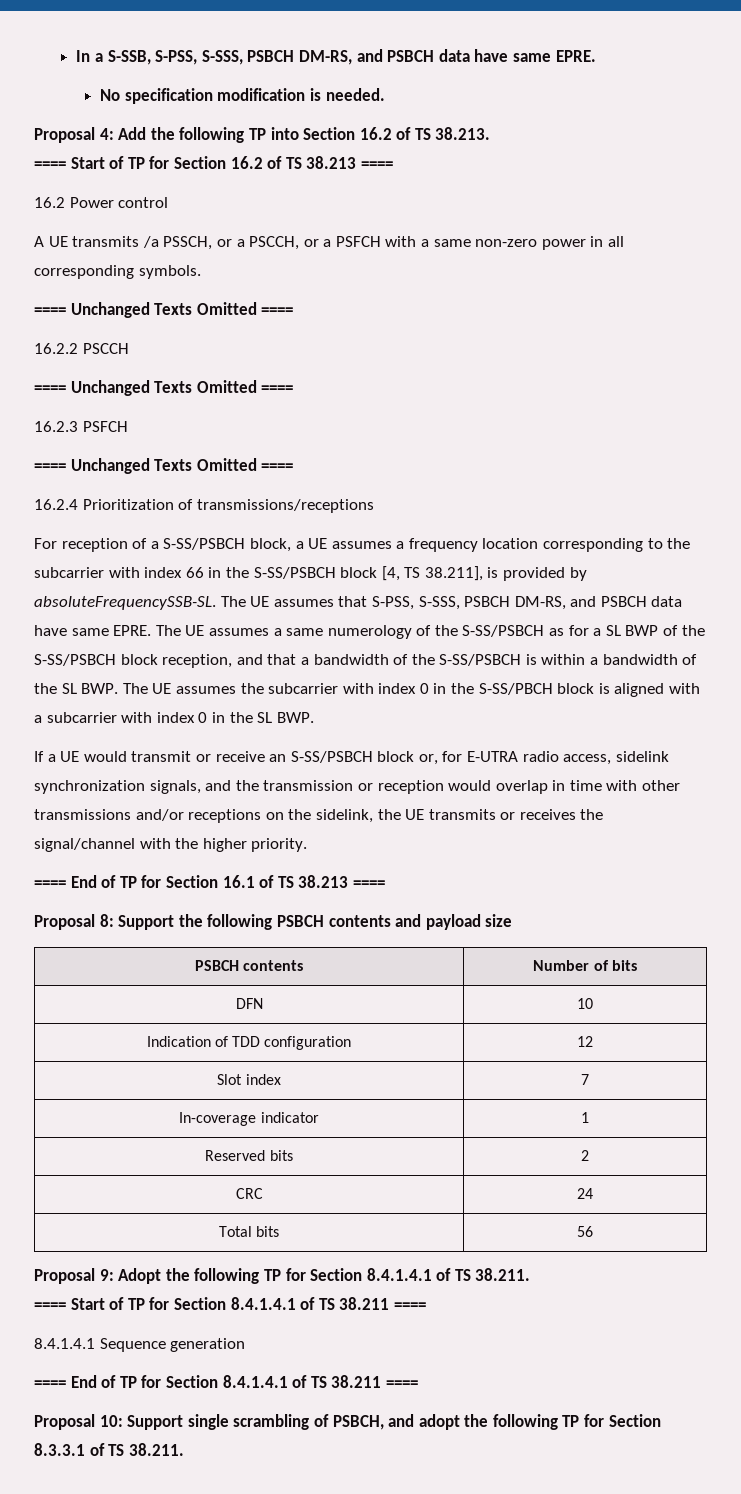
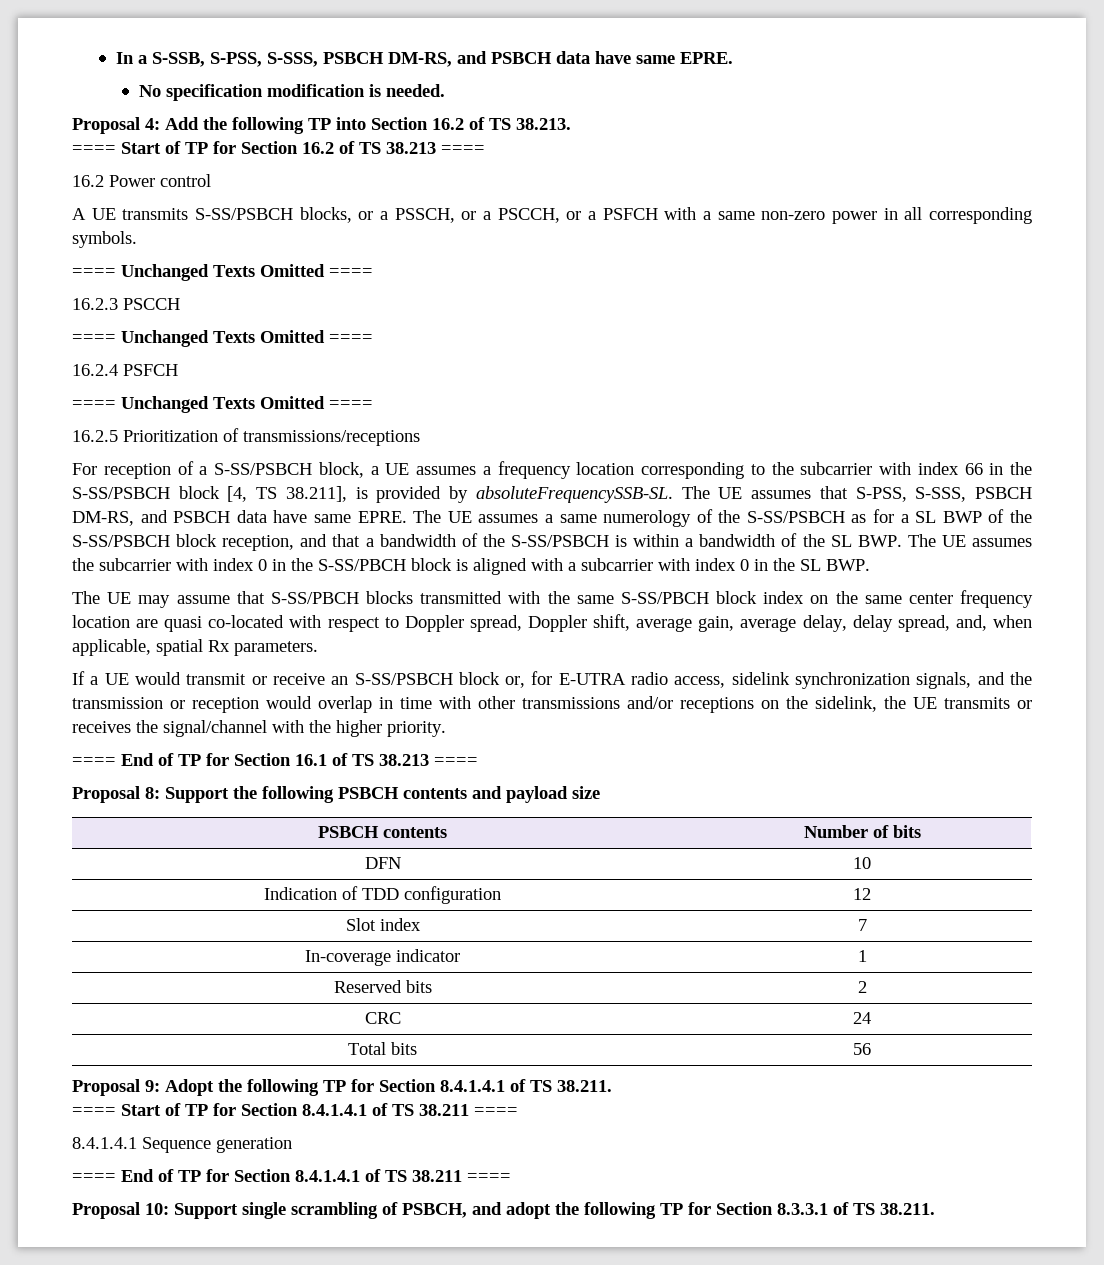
[142,236,159,248] /a -> [195,207,388,223] S-SS/PSBCH blocks, or a
[34,343,78,354] 16.2.2 -> [72,298,118,310] 16.2.3
[34,421,78,432] 16.2.3 -> [72,364,118,376] 16.2.4
[34,499,78,510] 16.2.4 -> [72,430,118,442] 16.2.5
(314, 717) none -> [72,590,1033,608] [72,614,1032,632] [72,639,318,656] // The UE may assume that S-SS/PBCH blocks transmitted with the same S-SS/PBCH block index on the same center frequency location are quasi co-located with respect to Doppler spread, Doppler shift, average gain, average delay, delay spread, and, when applicable, spatial Rx parameters.

